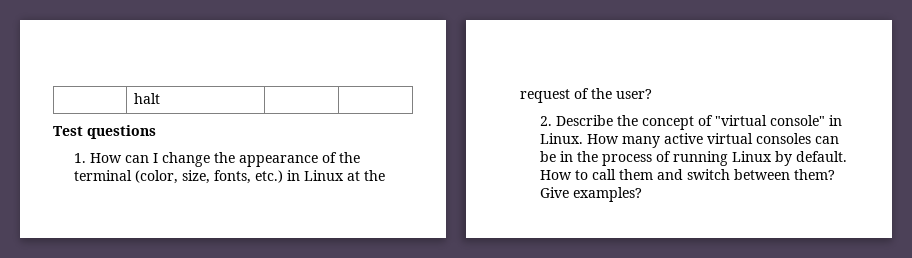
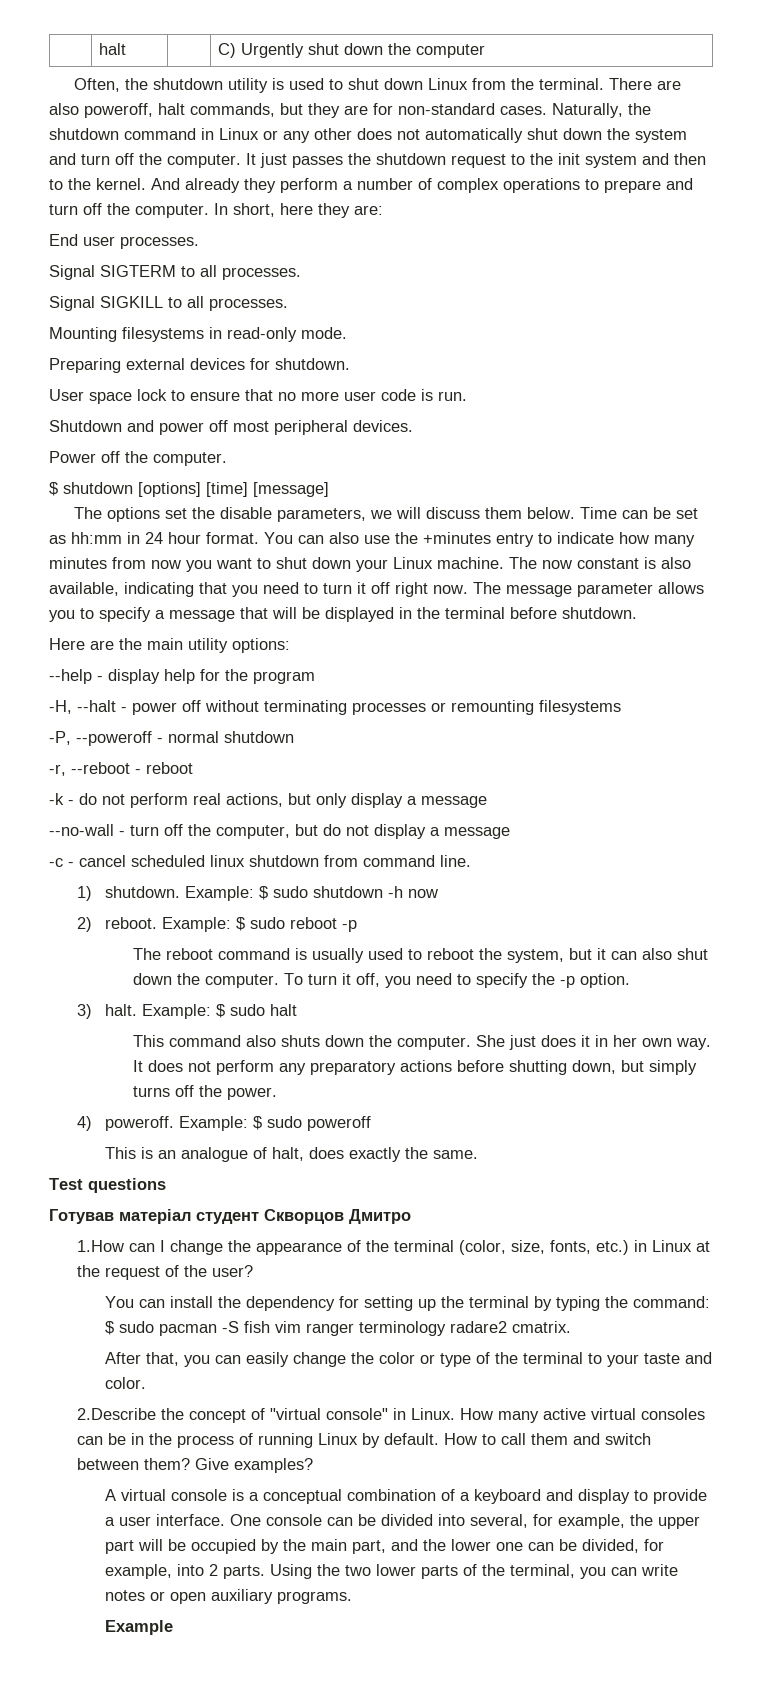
[53,125,156,139] [73,153,122,163] // Test questions // 1. How -> [217,43,485,58] [73,78,681,93] [49,103,651,118] [49,128,687,143] [49,153,706,168] [49,178,693,193] [49,203,383,218] [49,234,199,249] [49,265,301,280] [49,296,288,311] [49,327,347,342] [49,358,350,373] [49,389,467,404] [49,420,413,435] [49,451,227,466] [49,482,329,497] [73,507,698,522] [49,532,695,547] [49,557,691,572] [49,582,704,597] [49,607,637,622] [49,638,290,653] [49,669,315,684] [49,700,621,715] [49,731,294,746] [49,762,193,776] [49,793,487,808] [49,824,510,839] [49,855,471,867] [77,886,439,901] [77,917,358,932] [133,948,709,963] [133,973,631,988] [77,1004,298,1019] [133,1035,712,1050] [133,1060,698,1075] [133,1085,278,1100] [77,1116,372,1131] [105,1147,479,1162] [49,1178,166,1193] [49,1209,411,1224] [77,1240,125,1252] С) Urgently shut down the computer // Often, the shutdown utility is used to shut down Linux from the terminal. There are also poweroff, halt commands, but they are for non-standard cases. Naturally, the shutdown command in Linux or any other does not automatically shut down the system and turn off the computer. It just passes the shutdown request to the init system and then to the kernel. And already they perform a number of complex operations to prepare and turn off the computer. In short, here they are: // End user processes. // Signal SIGTERM to all processes. // Signal SIGKILL to all processes. // Mounting filesystems in read-only mode. // Preparing external devices for shutdown. // User space lock to ensure that no more user code is run. // Shutdown and power off most peripheral devices. // Power off the computer. // $ shutdown [options] [time] [message] // The options set the disable parameters, we will discuss them below. Time can be set as hh:mm in 24 hour format. You can also use the +minutes entry to indicate how many minutes from now you want to shut down your Linux machine. The now constant is also available, indicating that you need to turn it off right now. The message parameter allows you to specify a message that will be displayed in the terminal before shutdown. // Here are the main utility options: // --help - display help for the program // -H, --halt - power off without terminating processes or remounting filesystems // -P, --poweroff - normal shutdown // -r, --reboot - reboot // -k - do not perform real actions, but only display a message // --no-wall - turn off the computer, but do not display a message // -c - cancel scheduled linux shutdown from command line. // 1) shutdown. Example: $ sudo shutdown -h now // 2) reboot. Example: $ sudo reboot -p // The reboot command is usually used to reboot the system, but it can also shut down the computer. To turn it off, you need to specify the -p option. // 3) halt. Example: $ sudo halt // This command also shuts down the computer. She just does it in her own way. It does not perform any preparatory actions before shutting down, but simply turns off the power. // 4) poweroff. Example: $ sudo poweroff // This is an analogue of halt, does exactly the same. // Test questions // Готував матеріал студент Скворцов Дмитро // 1.How
[540,115,614,126] 2. Describe -> [105,1296,711,1311] [105,1321,572,1336] [105,1352,713,1367] [105,1377,147,1389] [77,1408,157,1420] You can install the dependency for setting up the terminal by typing the command: $ sudo pacman -S fish vim ranger terminology radare2 cmatrix. // After that, you can easily change the color or type of the terminal to your taste and color. // 2.Describe
(643, 194) none -> [105,1489,708,1504] [105,1514,701,1529] [105,1539,665,1554] [105,1564,679,1579] [105,1589,353,1604] [105,1620,174,1635] // A virtual console is a conceptual combination of a keyboard and display to provide a user interface. One console can be divided into several, for example, the upper part will be occupied by the main part, and the lower one can be divided, for example, into 2 parts. Using the two lower parts of the terminal, you can write notes or open auxiliary programs. // Example

